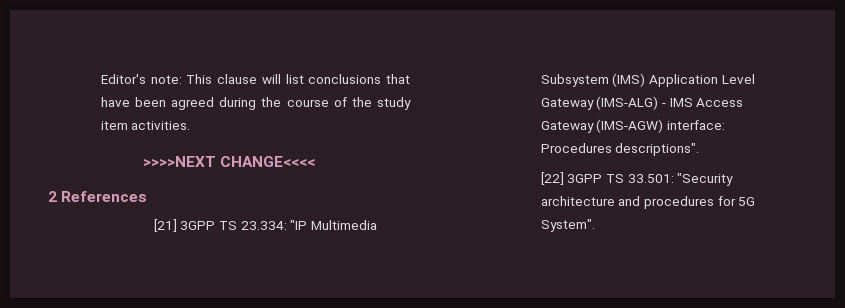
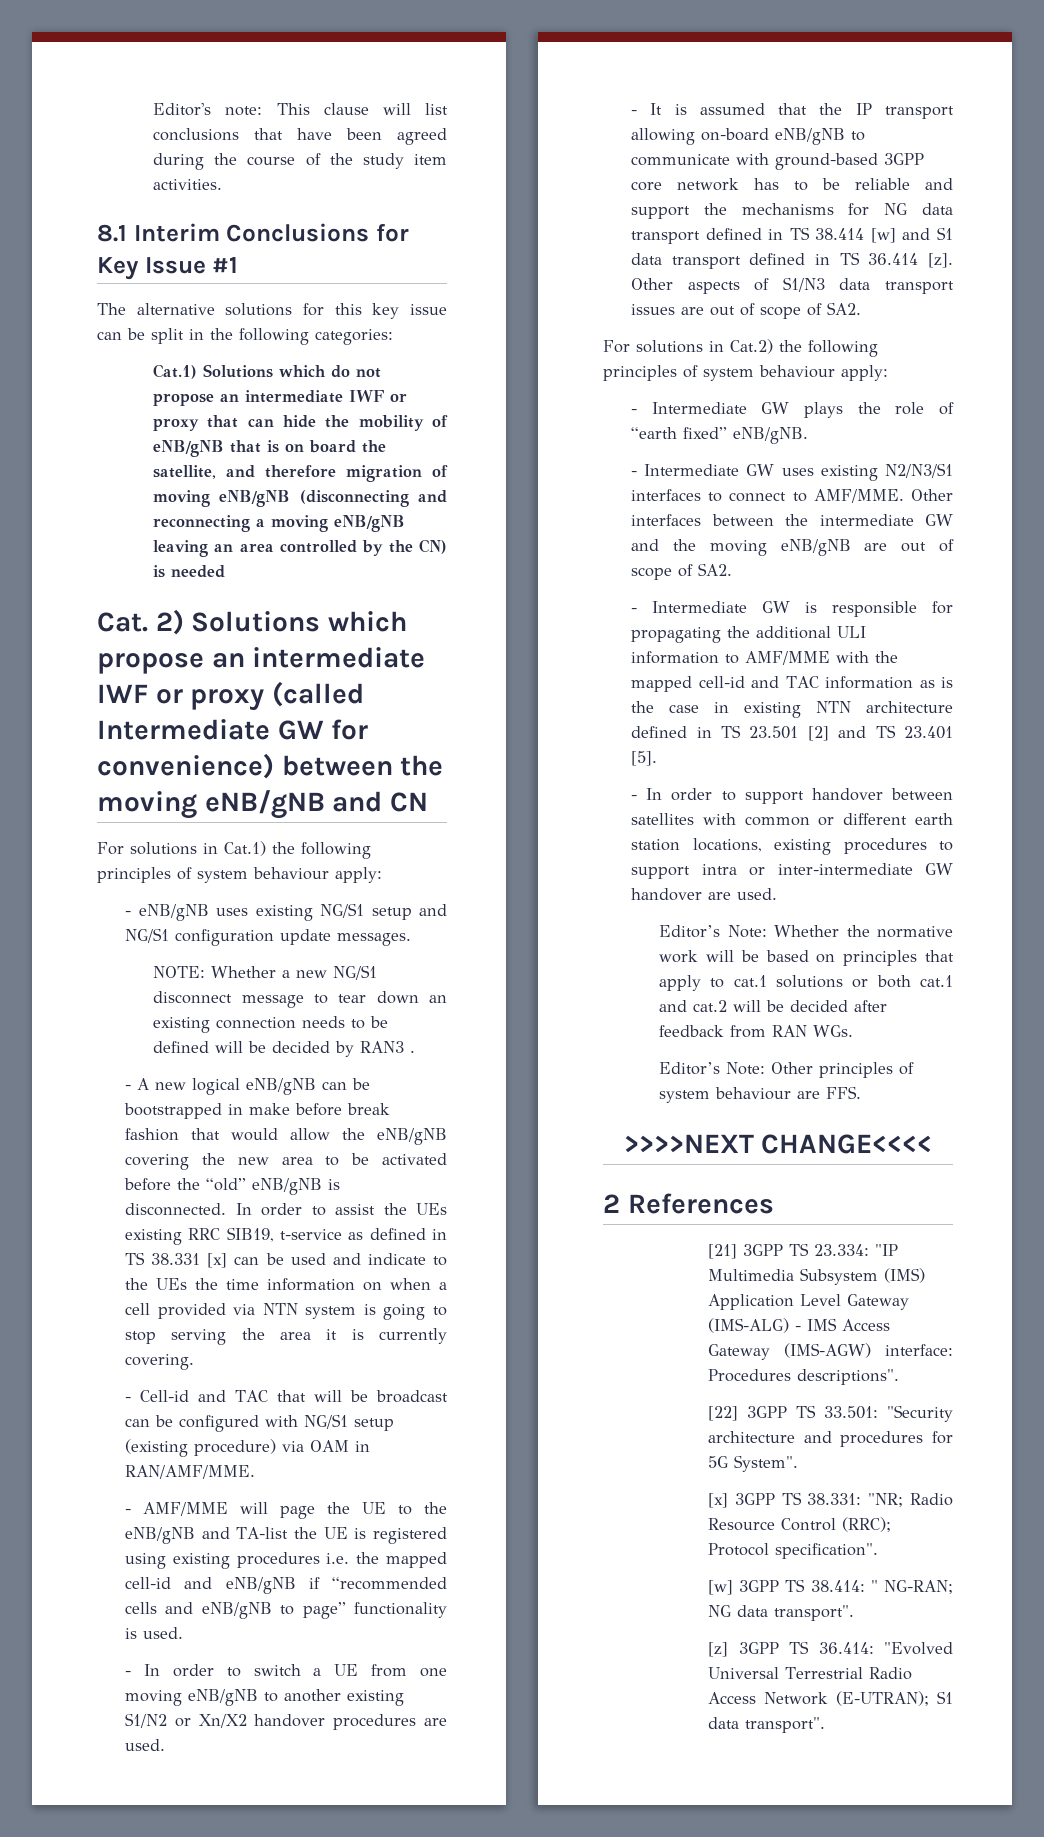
(191, 125) none -> [97,223,409,242] [97,257,239,280] [97,303,447,319] [97,328,393,345] [153,364,382,379] [153,390,408,406] [153,415,448,431] [153,440,387,457] [153,465,448,482] [153,490,447,507] [153,515,406,532] [153,539,447,557] [153,565,226,578] [97,609,407,635] [97,647,426,674] [97,681,364,711] [97,719,369,740] [97,753,444,779] [97,790,428,819] [97,841,371,859] [97,867,382,883] [125,903,447,921] [125,928,412,946] [153,965,378,980] [153,991,447,1008] [153,1016,389,1033] [153,1041,416,1057] [125,1078,371,1095] [124,1103,391,1119] [125,1128,447,1145] [125,1153,447,1170] [124,1178,341,1195] [125,1203,448,1216] [125,1227,447,1245] [125,1252,447,1268] [125,1278,447,1291] [125,1303,447,1320] [125,1328,447,1345] [125,1354,195,1370] [125,1390,448,1403] [125,1414,395,1432] [125,1439,371,1457] [125,1465,256,1479] [125,1502,447,1519] [125,1527,447,1544] [125,1552,447,1569] [125,1577,447,1594] [125,1602,447,1619] [125,1627,184,1639] [125,1664,447,1677] [125,1689,405,1706] [125,1713,447,1730] [125,1739,166,1751] [631,103,954,119] [631,128,866,145] [631,153,925,170] [631,178,953,191] [631,203,953,219] [631,227,953,244] [631,252,953,269] [631,277,954,294] [631,302,862,319] [603,339,878,357] [603,365,888,381] [631,402,954,418] [631,427,809,444] [631,463,953,481] [631,489,953,503] [631,514,953,526] [631,539,954,556] [631,563,733,580] [631,601,953,617] [631,626,867,643] [631,651,899,665] [631,676,953,692] [631,701,953,718] [631,725,953,741] [631,751,658,766] [631,788,953,804] [631,813,953,826] [631,838,953,855] [631,863,953,879] [631,888,778,901] [659,925,953,938] [659,950,954,966] [659,975,953,991] [659,1000,888,1012] [659,1025,854,1038] [659,1062,915,1078] [659,1086,862,1103] // 8.1 Interim Conclusions for Key Issue #1 // The alternative solutions for this key issue can be split in the following categories: // Cat.1) Solutions which do not propose an intermediate IWF or proxy that can hide the mobility of eNB/gNB that is on board the satellite, and therefore migration of moving eNB/gNB (disconnecting and reconnecting a moving eNB/gNB leaving an area controlled by the CN) is needed // Cat. 2) Solutions which propose an intermediate IWF or proxy (called Intermediate GW for convenience) between the moving eNB/gNB and CN // For solutions in Cat.1) the following principles of system behaviour apply: // - eNB/gNB uses existing NG/S1 setup and NG/S1 configuration update messages. // NOTE: Whether a new NG/S1 disconnect message to tear down an existing connection needs to be defined will be decided by RAN3 . // - A new logical eNB/gNB can be bootstrapped in make before break fashion that would allow the eNB/gNB covering the new area to be activated before the “old” eNB/gNB is disconnected. In order to assist the UEs existing RRC SIB19, t-service as defined in TS 38.331 [x] can be used and indicate to the UEs the time information on when a cell provided via NTN system is going to stop serving the area it is currently covering. // - Cell-id and TAC that will be broadcast can be configured with NG/S1 setup (existing procedure) via OAM in RAN/AMF/MME. // - AMF/MME will page the UE to the eNB/gNB and TA-list the UE is registered using existing procedures i.e. the mapped cell-id and eNB/gNB if “recommended cells and eNB/gNB to page” functionality is used. // - In order to switch a UE from one moving eNB/gNB to another existing S1/N2 or Xn/X2 handover procedures are used. // - It is assumed that the IP transport allowing on-board eNB/gNB to communicate with ground-based 3GPP core network has to be reliable and support the mechanisms for NG data transport defined in TS 38.414 [w] and S1 data transport defined in TS 36.414 [z]. Other aspects of S1/N3 data transport issues are out of scope of SA2. // For solutions in Cat.2) the following principles of system behaviour apply: // - Intermediate GW plays the role of “earth fixed” eNB/gNB. // - Intermediate GW uses existing N2/N3/S1 interfaces to connect to AMF/MME. Other interfaces between the intermediate GW and the moving eNB/gNB are out of scope of SA2. // - Intermediate GW is responsible for propagating the additional ULI information to AMF/MME with the mapped cell-id and TAC information as is the case in existing NTN architecture defined in TS 23.501 [2] and TS 23.401 [5]. // - In order to support handover between satellites with common or different earth station locations, existing procedures to support intra or inter-intermediate GW handover are used. // Editor’s Note: Whether the normative work will be based on principles that apply to cat.1 solutions or both cat.1 and cat.2 will be decided after feedback from RAN WGs. // Editor’s Note: Other principles of system behaviour are FFS.
(595, 225) none -> [708,1492,953,1508] [708,1517,891,1532] [708,1543,878,1559] [708,1579,953,1595] [708,1605,854,1621] [708,1641,953,1657] [708,1667,912,1680] [708,1691,953,1706] [708,1717,825,1733] // [x] 3GPP TS 38.331: "NR; Radio Resource Control (RRC); Protocol specification". // [w] 3GPP TS 38.414: " NG-RAN; NG data transport". // [z] 3GPP TS 36.414: "Evolved Universal Terrestrial Radio Access Network (E-UTRAN); S1 data transport".

